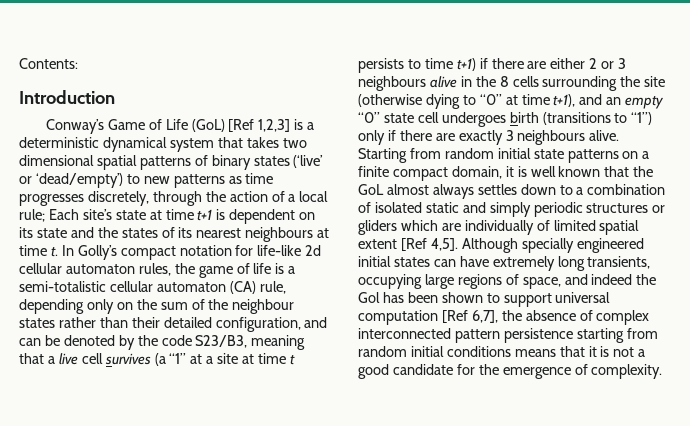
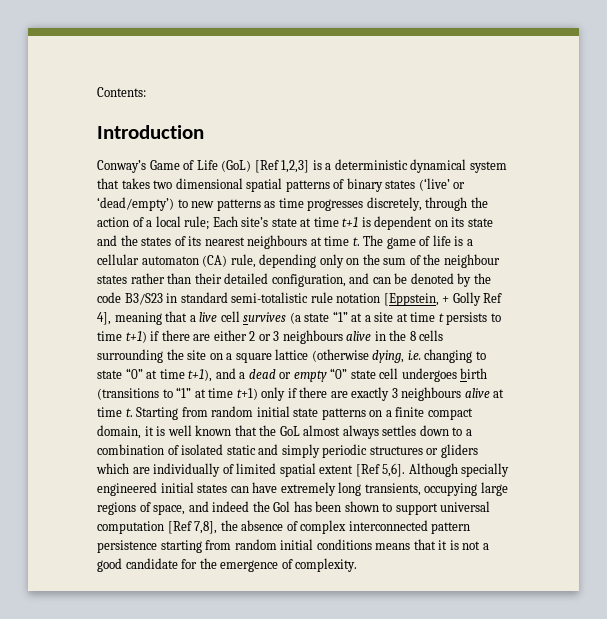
[61,245,322,260] [19,263,195,276] In Golly’s compact notation for life-like 2d cellular automaton rules, the -> [363,235,384,246] The
[19,281,106,292] semi-totalistic -> (473, 242) none
[195,335,248,348] S23/B3, -> [124,292,503,306] [97,312,111,325] B3/S23 in standard semi-totalistic rule notation [Eppstein, + Golly Ref 4],
(166, 359) none -> [304,313,330,322] state
[358,94,476,109] (otherwise dying to -> [209,349,486,363] [97,370,122,379] on a square lattice (otherwise dying, i.e. changing to state
[606,97,622,105] an -> [239,369,292,379] a dead or
[631,112,653,125] “1”) -> [176,387,258,400] “1” at time t+1)
[589,130,620,141] alive. -> [464,388,505,398] [97,407,133,417] alive at time t.
[430,238,458,251] 4,5]. -> [382,463,406,477] 5,6].
[471,310,498,323] 6,7], -> [194,521,218,534] 7,8],

